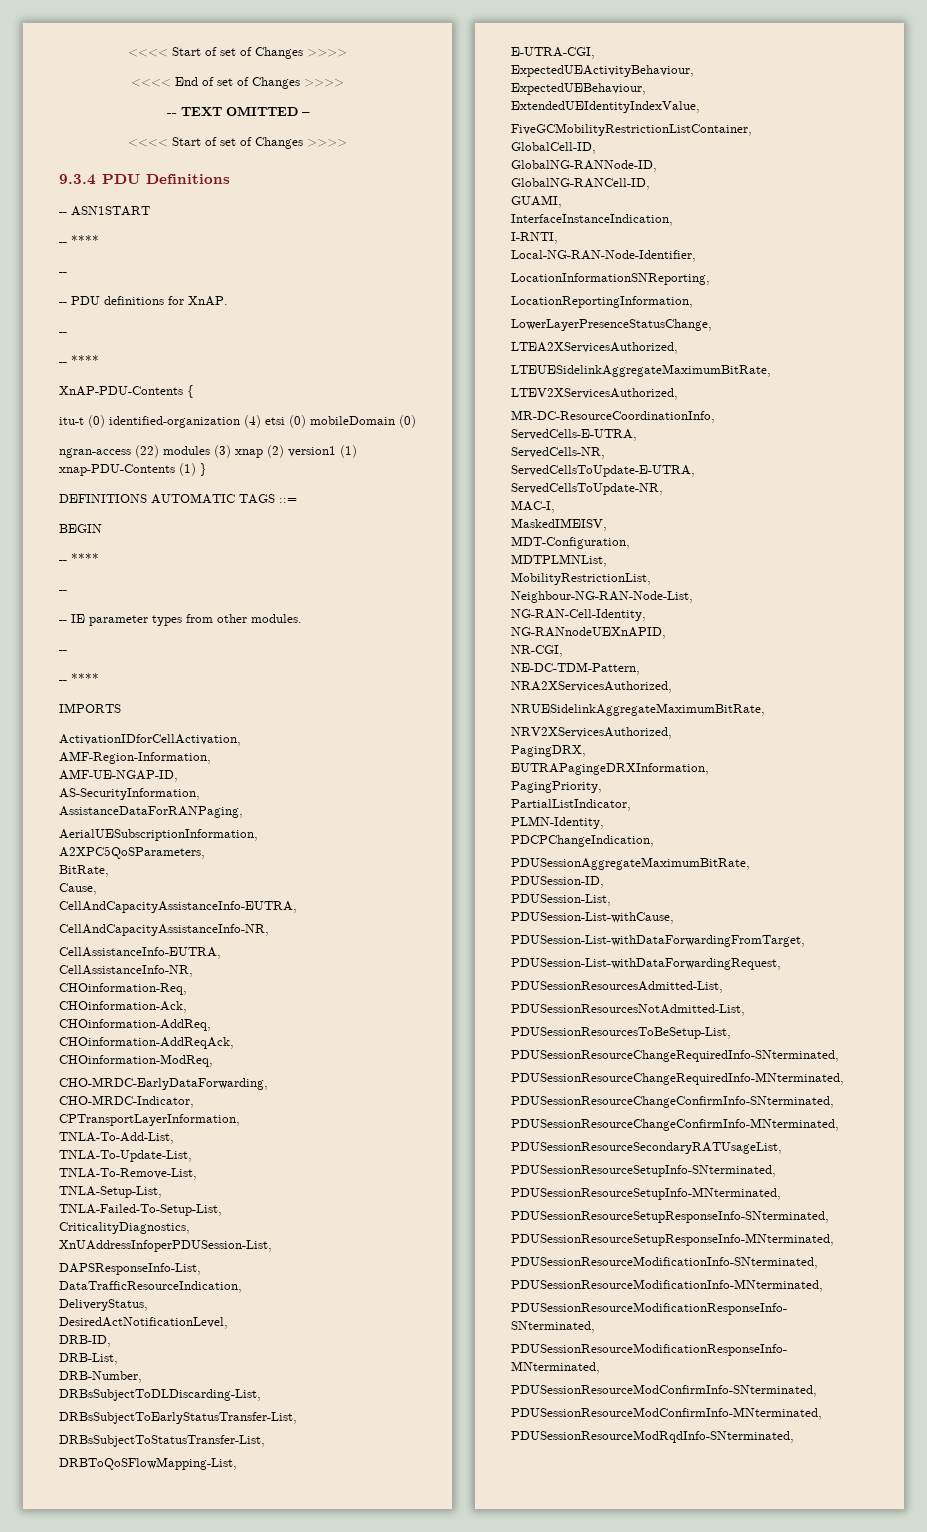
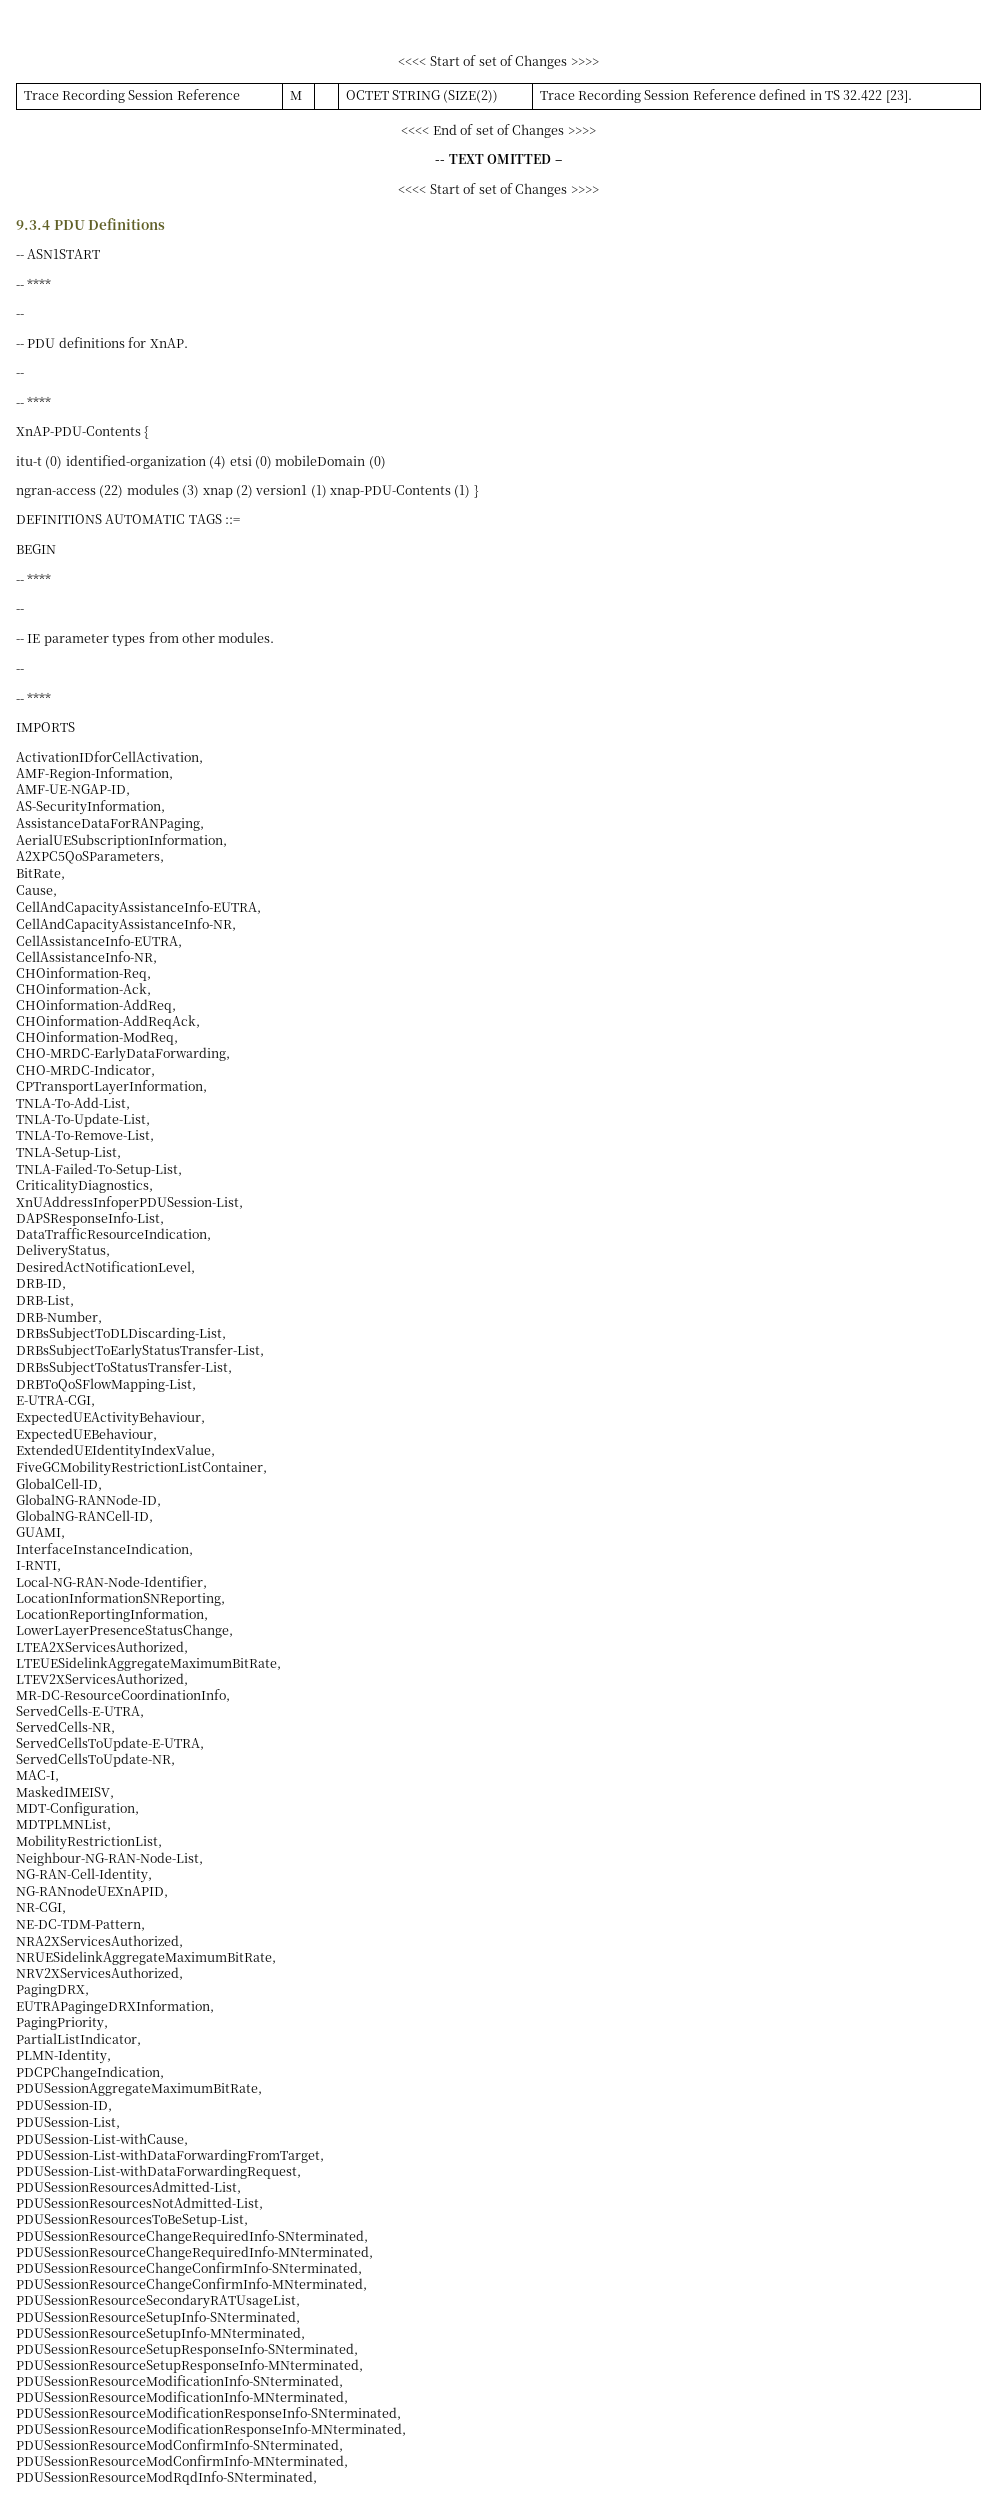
[128,47,347,59] <<<< Start of set of Changes >>>> -> [398,55,599,69] [23,89,240,103] [289,91,302,100] [345,90,499,103] [539,89,912,103] <<<< Start of set of Changes >>>> // Trace Recording Session Reference | M | | OCTET STRING (SIZE(2)) | Trace Recording Session Reference defined in TS 32.422 [23].

